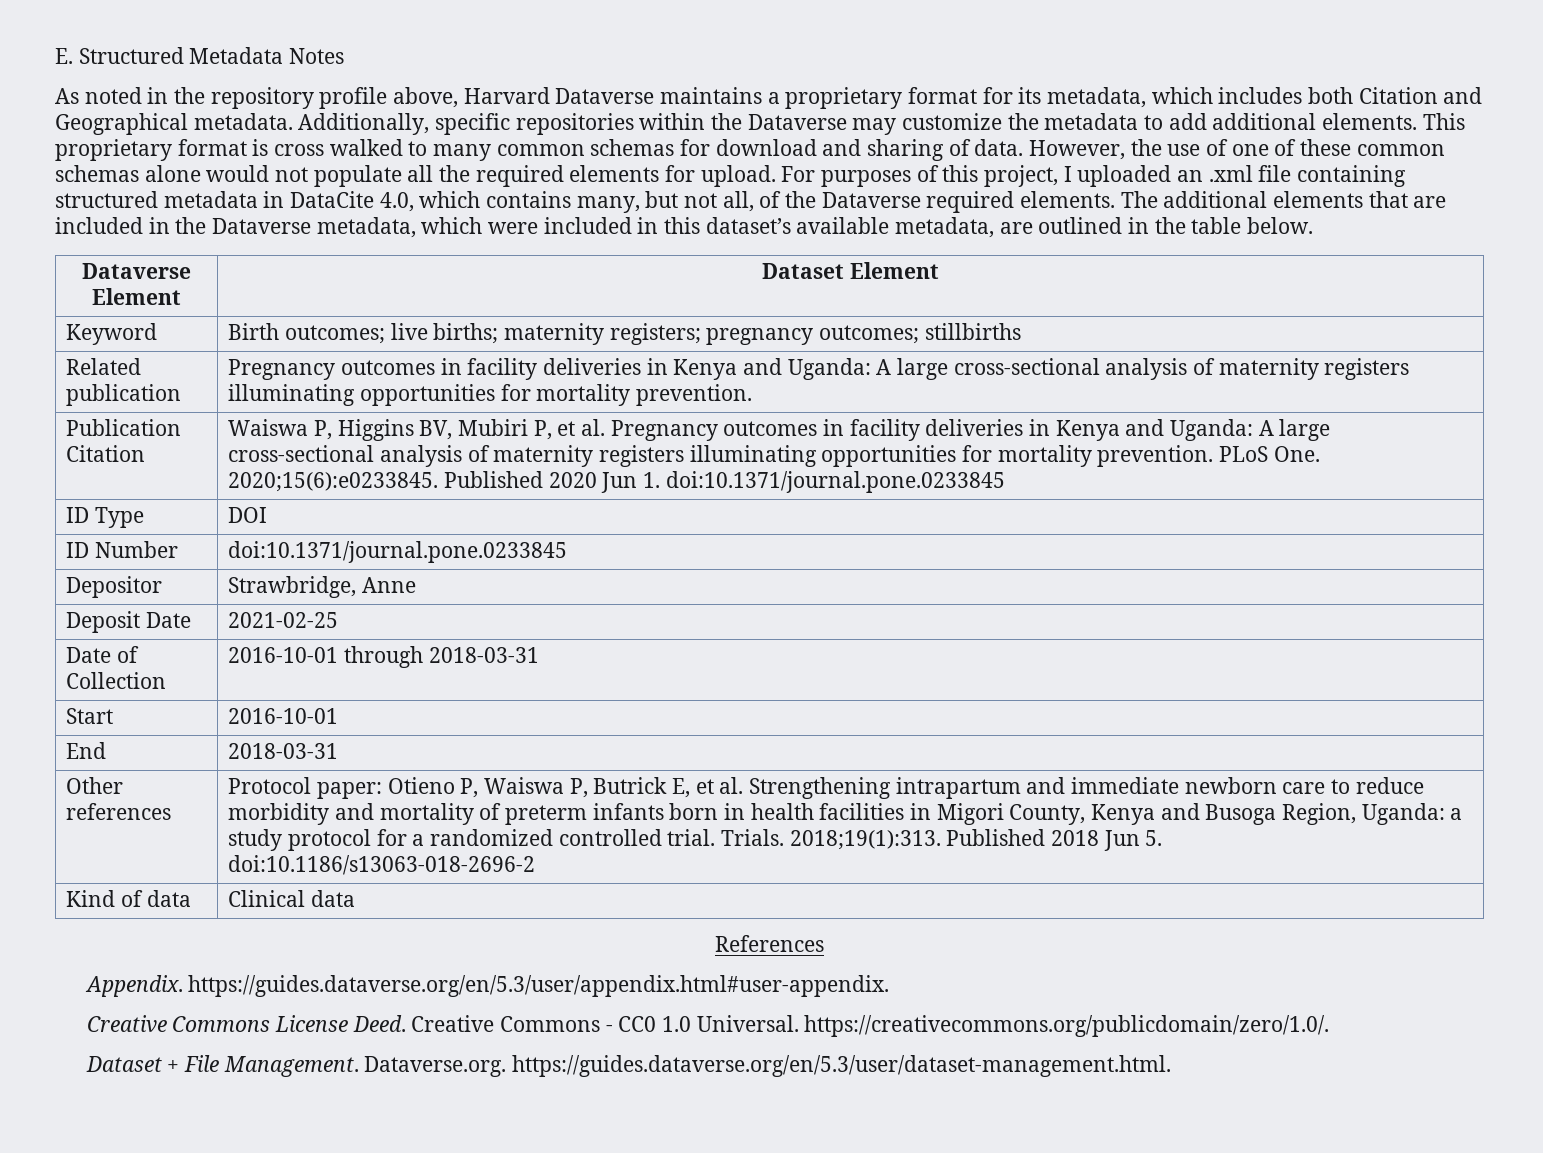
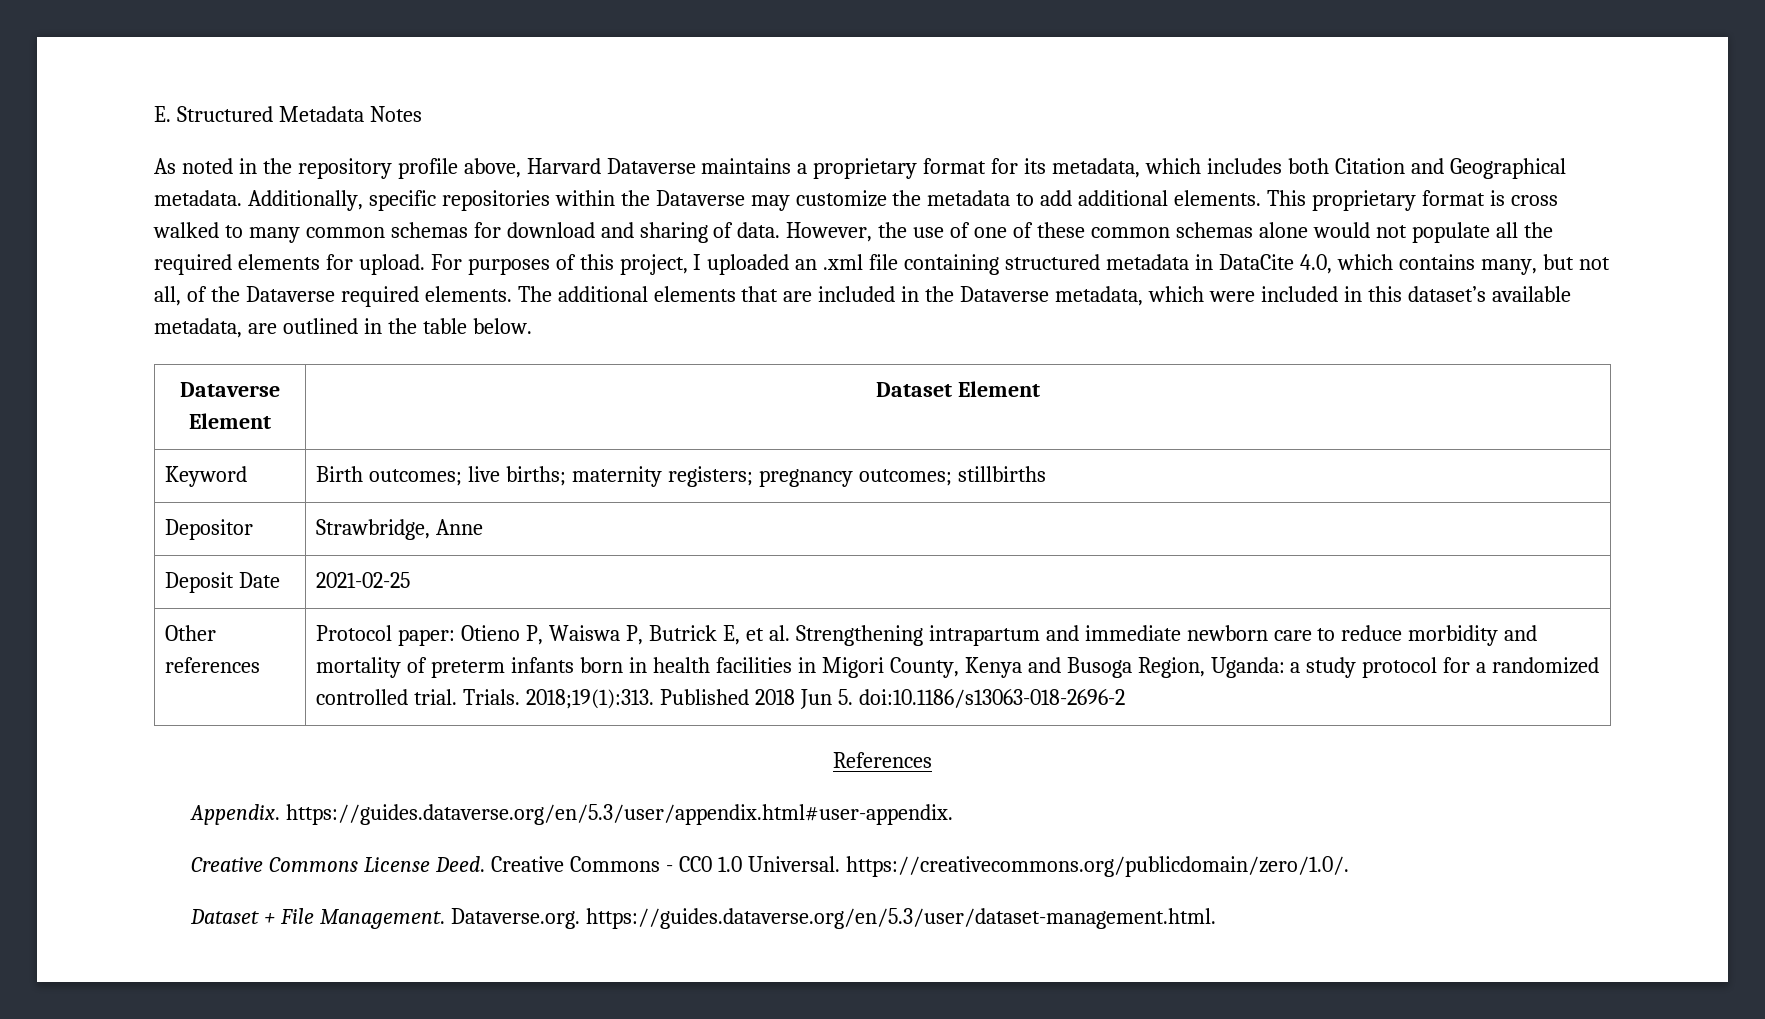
[66,358,142,375] [66,384,182,406] [228,358,1410,380] [228,384,753,406] [66,419,182,436] [66,445,146,462] [228,419,1331,441] [228,445,1320,467] [228,471,1005,493] [66,507,144,528] [228,507,268,523] [66,541,178,558] [228,541,568,563] // Related publication | Pregnancy outcomes in facility deliveries in Kenya and Uganda: A large cross-sectional analysis of maternity registers illuminating opportunities for mortality prevention. // Publication Citation | Waiswa P, Higgins BV, Mubiri P, et al. Pregnancy outcomes in facility deliveries in Kenya and Uganda: A large cross-sectional analysis of maternity registers illuminating opportunities for mortality prevention. PLoS One. 2020;15(6):e0233845. Published 2020 Jun 1. doi:10.1371/journal.pone.0233845 // ID Type | DOI // ID Number | doi:10.1371/journal.pone.0233845 -> (1046, 474) none
[66,646,139,663] [66,672,167,689] [228,646,539,668] [66,708,114,724] [228,708,339,724] [66,742,107,759] [228,743,339,759] // Date of Collection | 2016-10-01 through 2018-03-31 // Start | 2016-10-01 // End | 2018-03-31 -> (411, 580) none
[66,890,191,907] [228,890,355,907] // Kind of data | Clinical data -> (1125, 698) none

